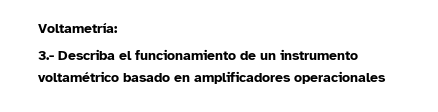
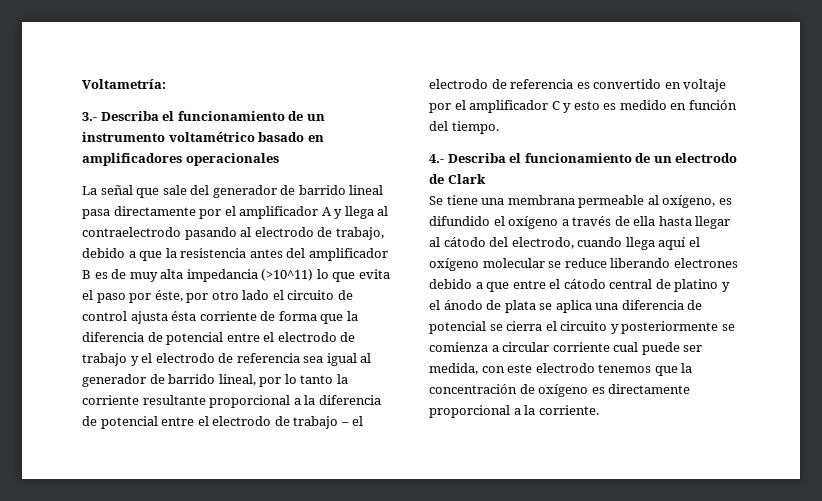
(386, 77) none -> [82,185,384,198] [82,206,389,219] [82,227,384,240] [82,248,388,261] [82,269,390,282] [82,290,353,303] [82,311,358,324] [82,332,356,345] [82,353,372,366] [82,374,348,387] [82,395,381,408] [82,416,364,429] [429,79,727,92] [429,100,737,113] [429,121,499,134] [429,153,738,163] [429,174,486,184] [429,195,732,208] [429,216,731,229] [429,237,700,250] [429,258,738,271] [429,279,730,292] [429,300,703,313] [429,321,735,334] [429,342,703,355] [429,363,693,376] [429,384,691,397] [429,405,599,418] // La señal que sale del generador de barrido lineal pasa directamente por el amplificador A y llega al contraelectrodo pasando al electrodo de trabajo, debido a que la resistencia antes del amplificador B es de muy alta impedancia (>10^11) lo que evita el paso por éste, por otro lado el circuito de control ajusta ésta corriente de forma que la diferencia de potencial entre el electrodo de trabajo y el electrodo de referencia sea igual al generador de barrido lineal, por lo tanto la corriente resultante proporcional a la diferencia de potencial entre el electrodo de trabajo – el electrodo de referencia es convertido en voltaje por el amplificador C y esto es medido en función del tiempo. // 4.- Describa el funcionamiento de un electrodo de Clark // Se tiene una membrana permeable al oxígeno, es difundido el oxígeno a través de ella hasta llegar al cátodo del electrodo, cuando llega aquí el oxígeno molecular se reduce liberando electrones debido a que entre el cátodo central de platino y el ánodo de plata se aplica una diferencia de potencial se cierra el circuito y posteriormente se comienza a circular corriente cual puede ser medida, con este electrodo tenemos que la concentración de oxígeno es directamente proporcional a la corriente.

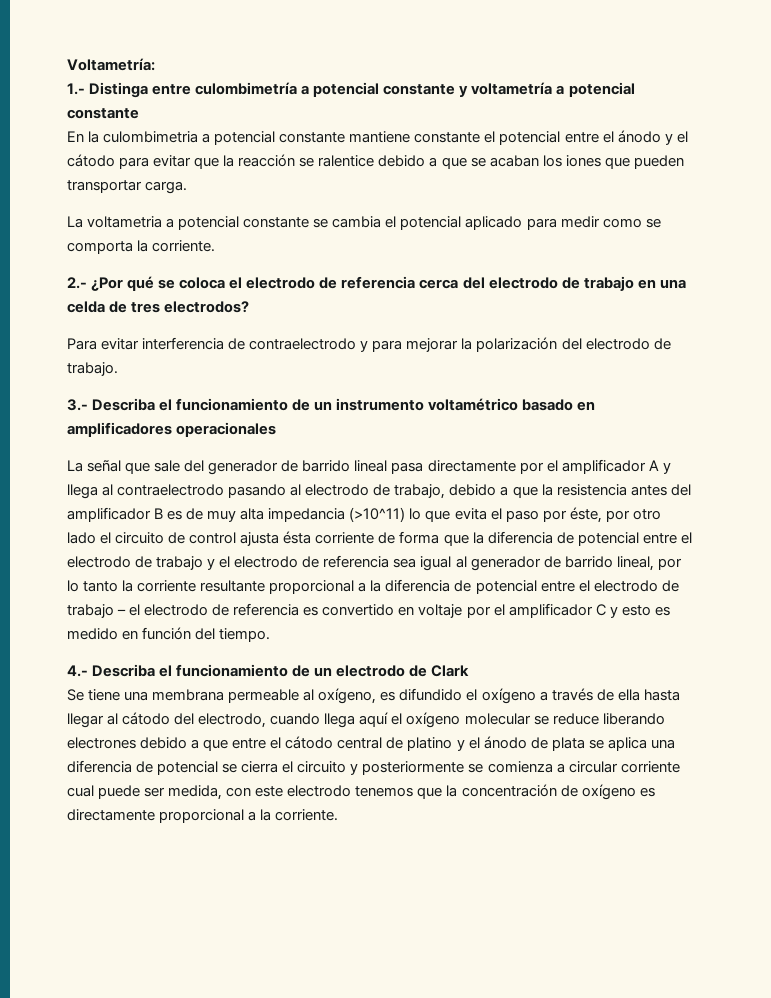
(166, 84) none -> [67,82,635,98] [67,108,139,119] [67,130,688,145] [67,154,684,169] [67,180,188,194] [67,216,661,230] [67,240,216,254] [67,276,686,291] [67,301,250,313] [67,337,671,352] [67,362,118,376] // 1.- Distinga entre culombimetría a potencial constante y voltametría a potencial constante // En la culombimetria a potencial constante mantiene constante el potencial entre el ánodo y el cátodo para evitar que la reacción se ralentice debido a que se acaban los iones que pueden transportar carga. // La voltametria a potencial constante se cambia el potencial aplicado para medir como se comporta la corriente. // 2.- ¿Por qué se coloca el electrodo de referencia cerca del electrodo de trabajo en una celda de tres electrodos? // Para evitar interferencia de contraelectrodo y para mejorar la polarización del electrodo de trabajo.

